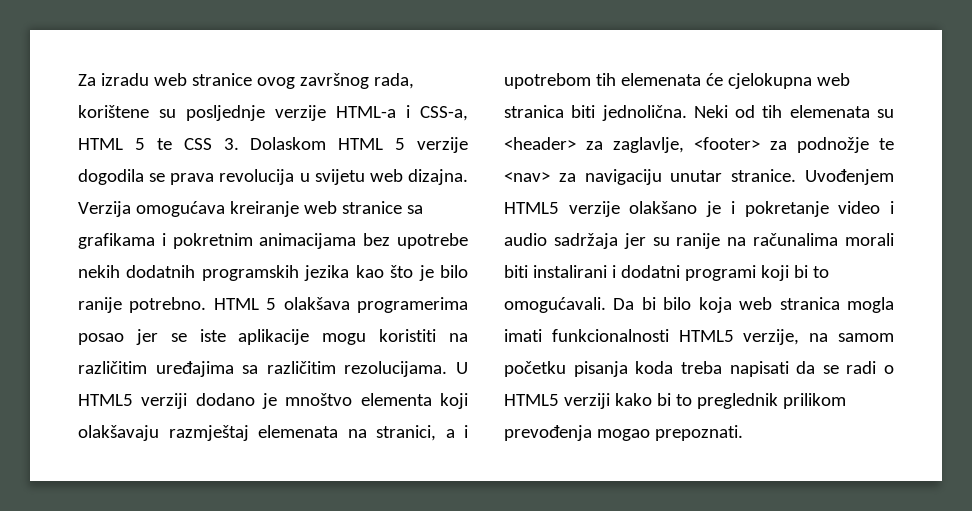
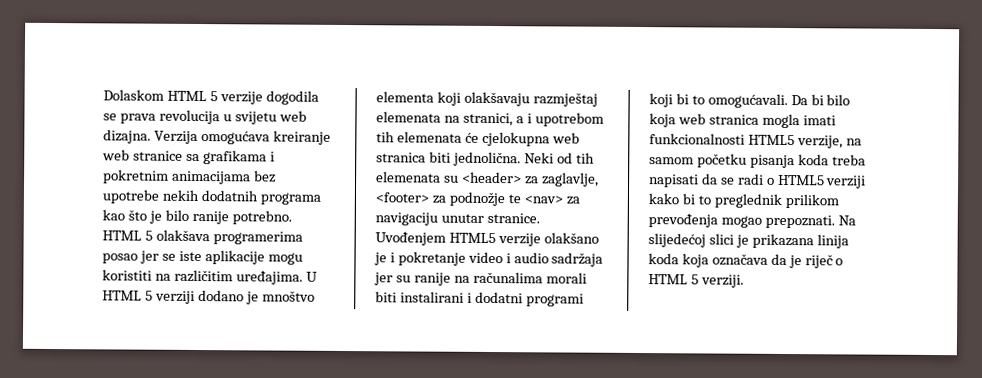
[78,73,414,89] [78,105,468,121] [78,138,239,150] Za izradu web stranice ovog završnog rada, korištene su posljednje verzije HTML-a i CSS-a, HTML 5 te CSS 3. -> (103, 95) none
[201,265,350,281] programskih jezika -> [259,192,321,205] programa
[155,361,468,377] [78,394,133,406] uređajima sa različitim rezolucijama. U HTML5 -> [235,270,318,285] [102,290,153,301] uređajima. U HTML 5
(743, 433) none -> [837,215,856,226] [648,233,849,249] [648,253,844,269] [648,274,744,288] Na slijedećoj slici je prikazana linija koda koja označava da je riječ o HTML 5 verziji.

